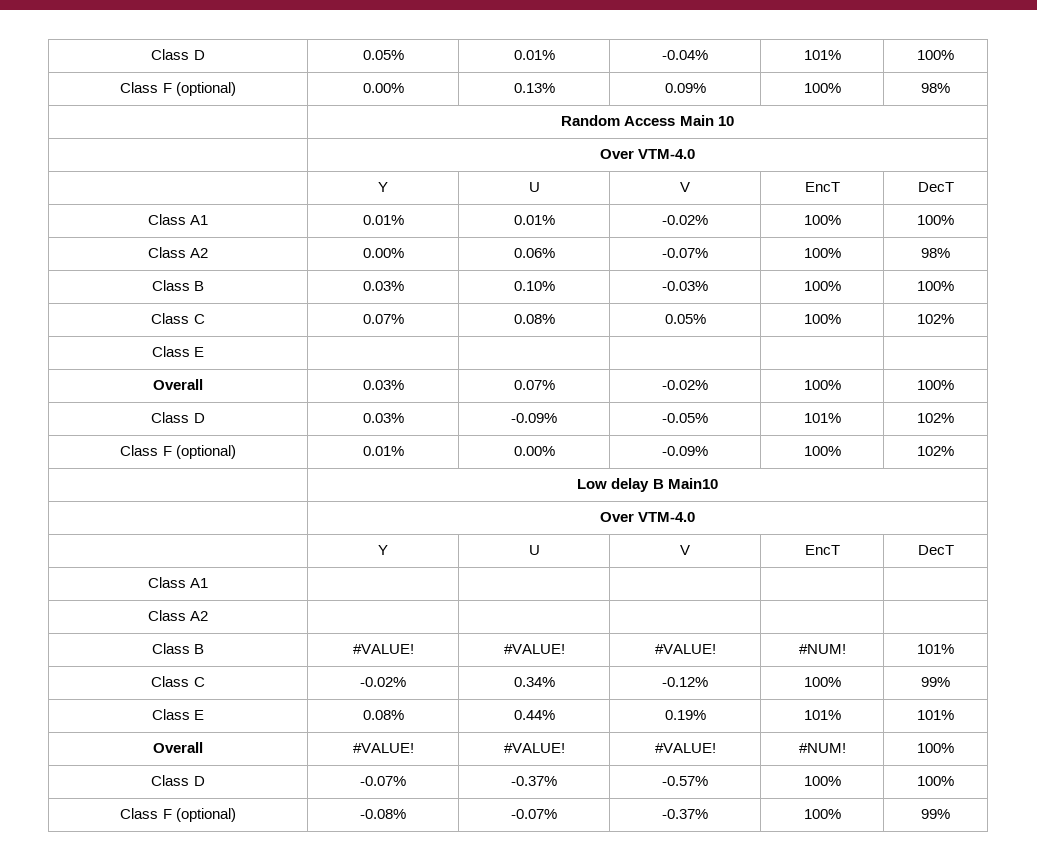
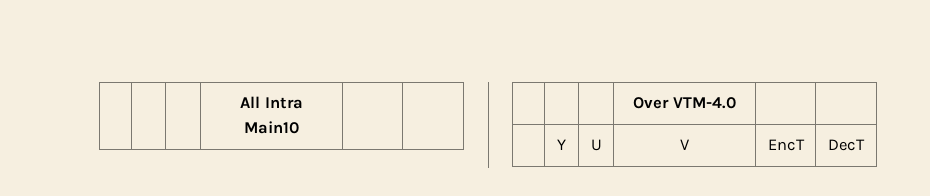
[151,49,205,60] [362,50,404,60] [513,50,555,60] [662,50,708,60] [803,50,841,60] [917,50,954,60] [120,82,236,96] [362,83,404,93] [513,83,555,93] [664,83,706,93] [803,83,841,93] [921,83,950,93] [561,115,734,126] [599,149,696,159] [378,182,388,192] [528,182,540,192] [680,182,690,192] [804,182,840,192] [917,182,954,192] [147,214,209,225] [362,215,404,225] [513,215,555,225] [662,215,708,225] [803,215,841,225] [917,215,954,225] [147,247,209,258] [362,248,404,258] [513,248,555,258] [662,248,708,258] [803,248,841,258] [921,248,950,258] [151,280,205,291] [362,281,404,291] [513,281,555,291] [662,281,708,291] [803,281,841,291] [917,281,954,291] [151,313,205,324] [362,314,404,324] [513,314,555,324] [664,314,706,324] [803,314,841,324] [917,314,954,324] [151,346,205,357] [153,379,203,390] [362,380,404,390] [513,380,555,390] [662,380,708,390] [803,380,841,390] [917,380,954,390] [151,412,205,423] [362,413,404,423] [511,413,557,423] [662,413,708,423] [803,413,841,423] [917,413,954,423] [120,445,236,459] [362,446,404,456] [513,446,555,456] [662,446,708,456] [803,446,841,456] [917,446,954,456] [577,478,718,492] [599,512,696,522] [378,545,388,555] [528,545,540,555] [680,545,690,555] [804,545,840,555] [917,545,954,555] [147,577,209,588] [147,610,209,621] [151,643,205,654] [352,644,414,654] [503,644,565,654] [654,644,716,654] [798,644,846,654] [917,644,954,654] [151,676,205,687] [360,677,406,687] [513,677,555,687] [662,677,708,687] [803,677,841,687] [921,677,950,687] [151,709,205,720] [362,710,404,720] [513,710,555,720] [664,710,706,720] [803,710,841,720] [917,710,954,720] [153,742,203,753] [352,743,414,753] [503,743,565,753] [654,743,716,753] [798,743,846,753] [917,743,954,753] [151,775,205,786] [360,776,406,786] [511,776,557,786] [662,776,708,786] [803,776,841,786] [917,776,954,786] [120,808,236,822] [360,809,406,819] [511,809,557,819] [662,809,708,819] [803,809,841,819] [921,809,950,819] Class D | 0.05% | 0.01% | -0.04% | 101% | 100% // Class F (optional) | 0.00% | 0.13% | 0.09% | 100% | 98% // | Random Access Main 10 // | Over VTM-4.0 // | Y | U | V | EncT | DecT // Class A1 | 0.01% | 0.01% | -0.02% | 100% | 100% // Class A2 | 0.00% | 0.06% | -0.07% | 100% | 98% // Class B | 0.03% | 0.10% | -0.03% | 100% | 100% // Class C | 0.07% | 0.08% | 0.05% | 100% | 102% // Class E | | | | | // Overall | 0.03% | 0.07% | -0.02% | 100% | 100% // Class D | 0.03% | -0.09% | -0.05% | 101% | 102% // Class F (optional) | 0.01% | 0.00% | -0.09% | 100% | 102% // | Low delay B Main10 // | Over VTM-4.0 // | Y | U | V | EncT | DecT // Class A1 | | | | | // Class A2 | | | | | // Class B | #VALUE! | #VALUE! | #VALUE! | #NUM! | 101% // Class C | -0.02% | 0.34% | -0.12% | 100% | 99% // Class E | 0.08% | 0.44% | 0.19% | 101% | 101% // Overall | #VALUE! | #VALUE! | #VALUE! | #NUM! | 100% // Class D | -0.07% | -0.37% | -0.57% | 100% | 100% // Class F (optional) | -0.08% | -0.07% | -0.37% | 100% | 99% -> [240,96,303,109] [244,121,299,134] [633,97,736,109] [557,139,566,150] [590,139,602,151] [680,139,689,150] [767,139,805,151] [828,139,865,151] | | | All Intra Main10 | | // | | | Over VTM-4.0 | | // | Y | U | V | EncT | DecT

